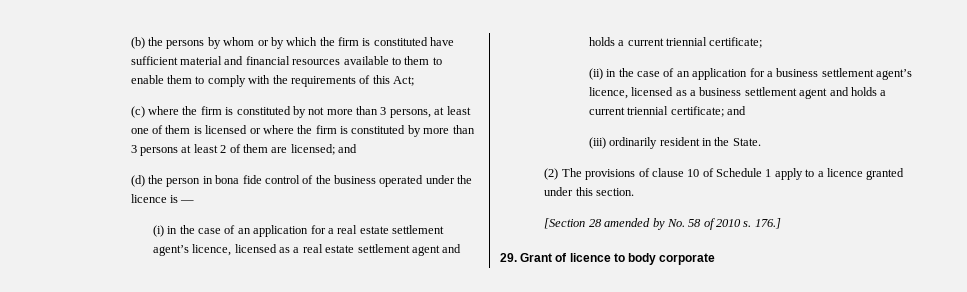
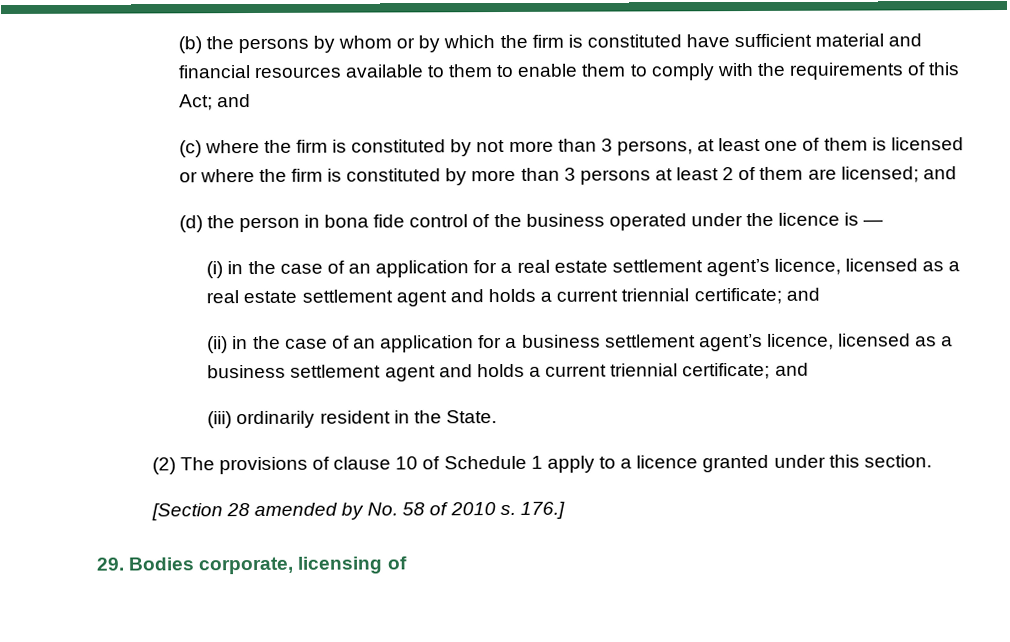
(415, 81) none -> [216,94,251,108] and
(763, 42) none -> [785,287,820,301] and
[520,253,716,265] Grant of licence to body corporate -> [128,556,407,575] Bodies corporate, licensing of

